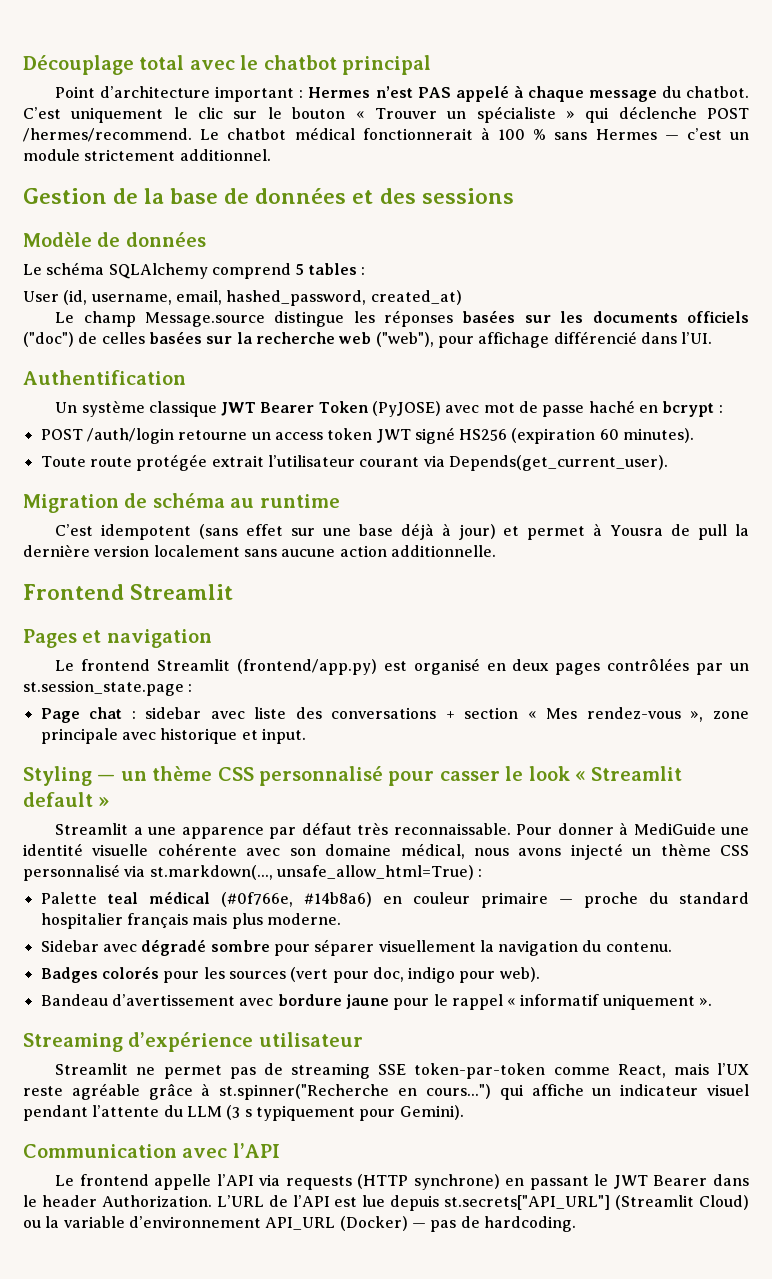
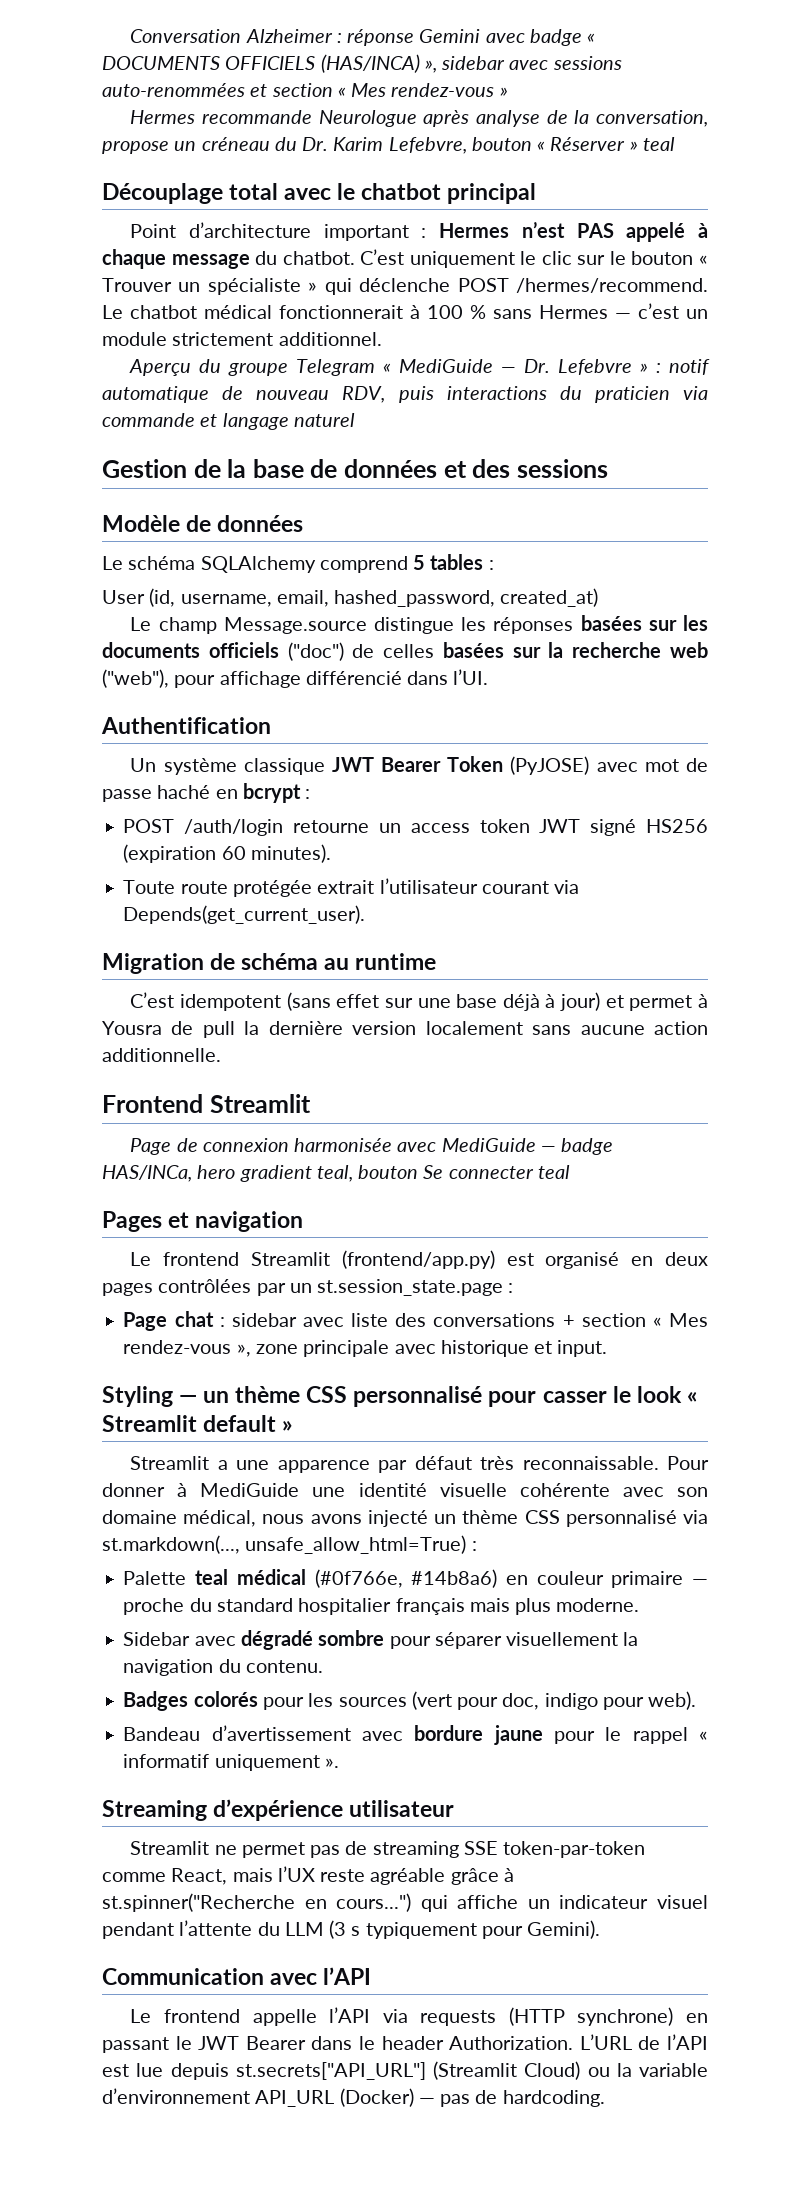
(23, 65) none -> [130,29,596,46] [102,54,622,73] [102,83,508,97] [130,110,708,127] [102,137,675,154] Conversation Alzheimer : réponse Gemini avec badge « DOCUMENTS OFFICIELS (HAS/INCA) », sidebar avec sessions auto-renommées et section « Mes rendez-vous » // Hermes recommande Neurologue après analyse de la conversation, propose un créneau du Dr. Karim Lefebvre, bouton « Réserver » teal //
(271, 155) none -> [129,359,710,376] [102,386,708,403] [102,413,355,430] // Aperçu du groupe Telegram « MediGuide — Dr. Lefebvre » : notif automatique de nouveau RDV, puis interactions du praticien via commande et langage naturel
(234, 592) none -> [130,1138,614,1155] [102,1165,570,1182] // Page de connexion harmonisée avec MediGuide — badge HAS/INCa, hero gradient teal, bouton Se connecter teal

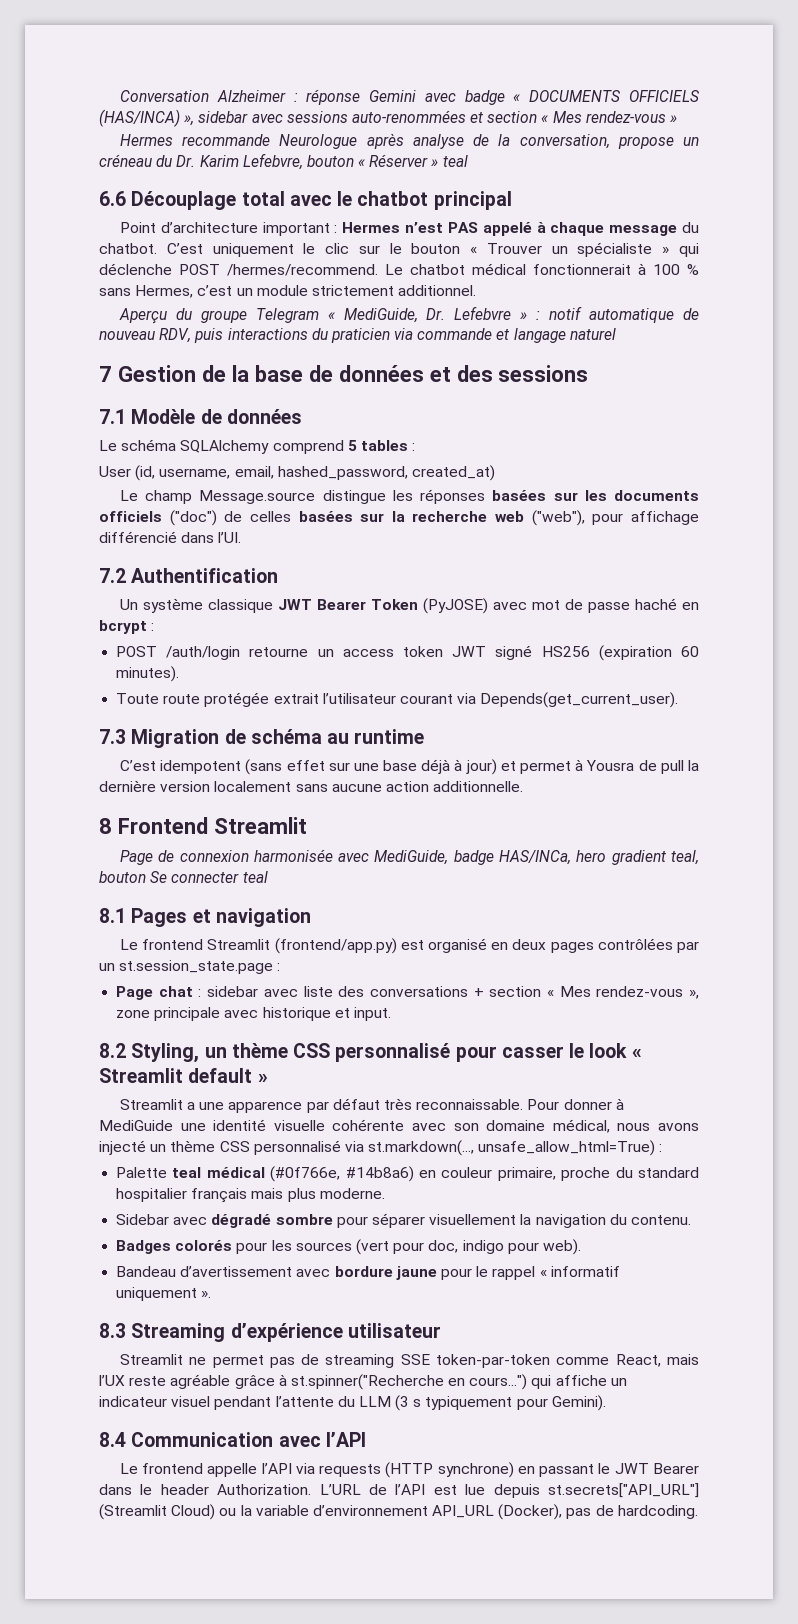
(675, 144) none -> [99,191,126,206] 6.6
[539,305,631,319] Hermes — -> [135,285,194,298] Hermes,
[399,359,517,373] MediGuide — -> [343,308,418,323] MediGuide,
(355, 420) none -> [99,366,112,382] 7
(608, 468) none -> [99,409,126,424] 7.1
(489, 677) none -> [99,568,126,583] 7.2
(366, 914) none -> [99,729,126,744] 7.3
(221, 1055) none -> [99,818,112,834] 8
[441,1138,556,1152] MediGuide — -> [374,850,449,865] MediGuide,
(570, 1172) none -> [99,908,126,923] 8.1
[102,1386,198,1407] Styling — -> [99,1043,200,1063] 8.2 Styling,
[611,1571,709,1588] primaire — -> [497,1167,556,1181] primaire,
(339, 1763) none -> [99,1323,126,1338] 8.3
(601, 1929) none -> [99,1432,126,1447] 8.4
[339,2088,435,2107] (Docker) — -> [498,1504,563,1520] (Docker),

